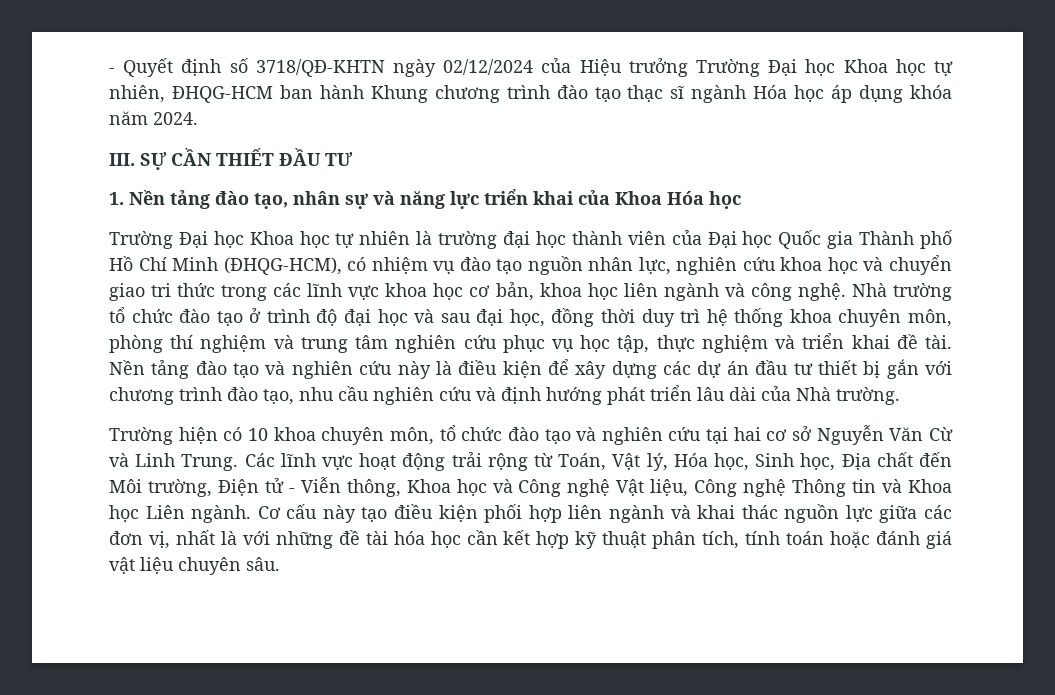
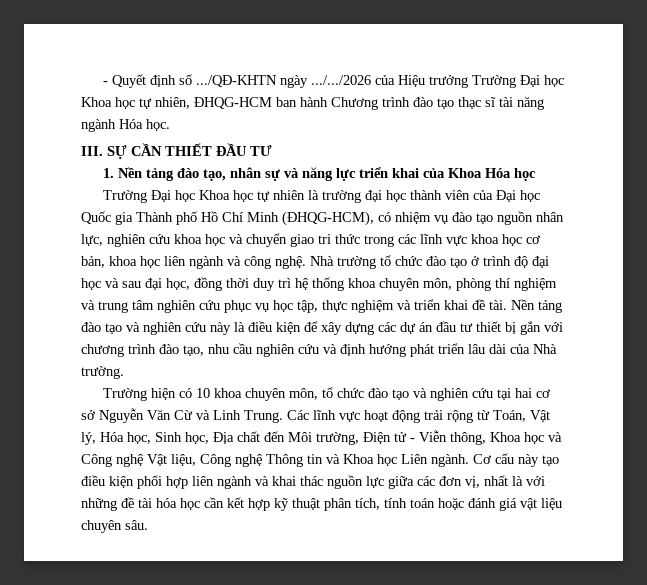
[255,59,534,77] 3718/QĐ-KHTN ngày 02/12/2024 -> [196,75,372,88] .../QĐ-KHTN ngày .../.../2026
[370,85,500,103] Khung chương -> [331,97,378,110] Chương
[691,85,952,103] [109,111,198,125] ngành Hóa học áp dụng khóa năm 2024. -> [499,96,544,110] [81,119,170,132] tài năng ngành Hóa học.

